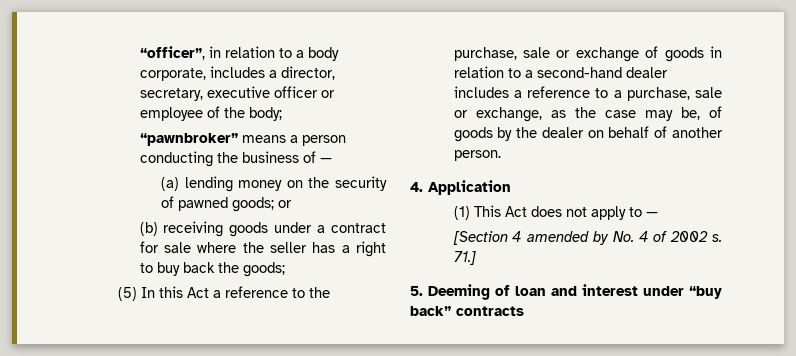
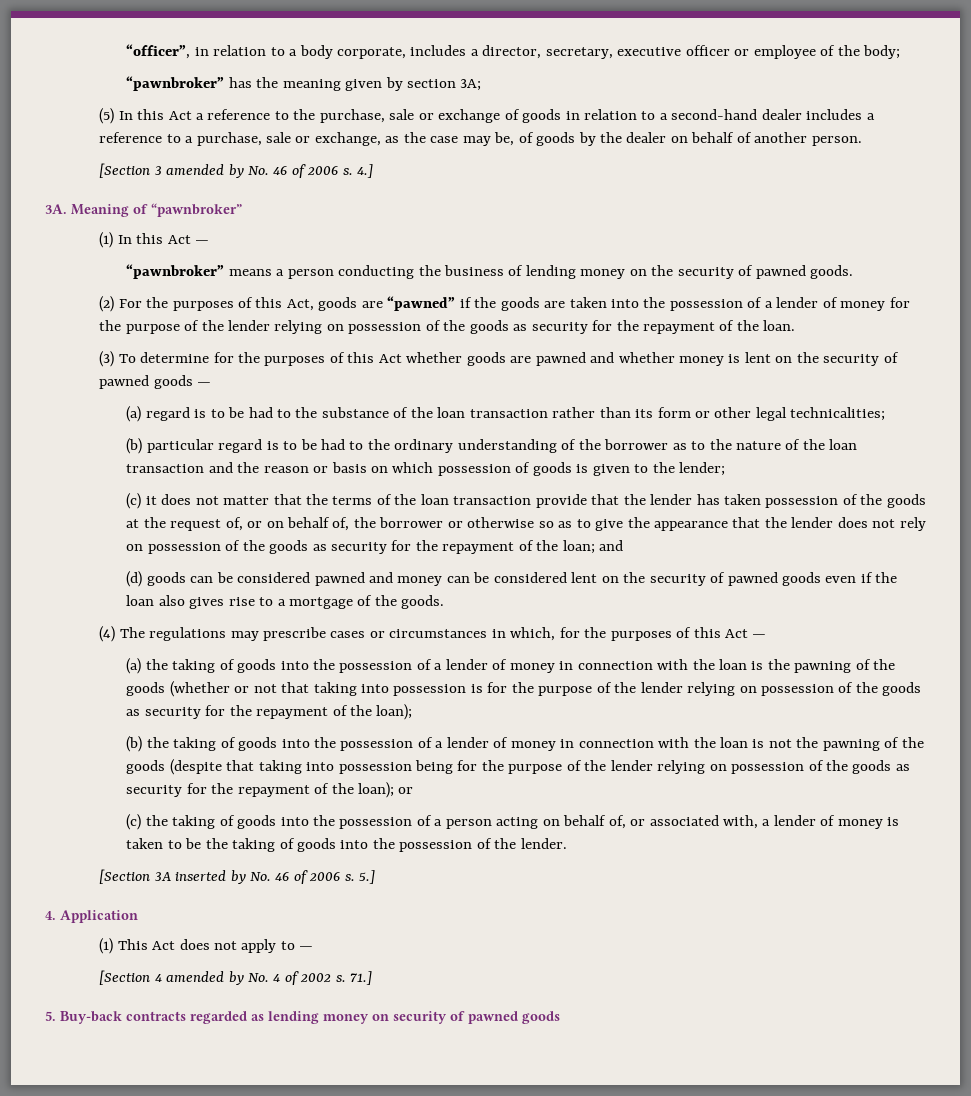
[241,135,346,146] [139,151,332,167] [161,176,387,192] [161,196,293,212] [139,221,386,237] [139,241,387,257] [139,262,285,277] means a person conducting the business of — // (a) lending money on the security of pawned goods; or // (b) receiving goods under a contract for sale where the seller has a right to buy back the goods; -> [228,77,482,91] has the meaning given by section 3A;
(501, 155) none -> [99,163,374,178] [45,203,242,217] [99,232,209,248] [126,264,854,279] [99,296,910,312] [99,320,796,334] [99,351,899,367] [99,375,212,389] [126,406,886,422] [126,438,858,454] [126,462,726,476] [126,493,926,509] [126,517,926,531] [126,540,624,554] [126,571,898,587] [126,595,445,609] [99,626,767,642] [126,658,896,674] [126,681,922,697] [126,704,413,720] [126,736,924,752] [126,759,910,775] [126,782,414,798] [126,814,900,830] [126,838,567,852] [99,869,376,884] // [Section 3 amended by No. 46 of 2006 s. 4.] // 3A. Meaning of “pawnbroker” // (1) In this Act — // “pawnbroker” means a person conducting the business of lending money on the security of pawned goods. // (2) For the purposes of this Act, goods are “pawned” if the goods are taken into the possession of a lender of money for the purpose of the lender relying on possession of the goods as security for the repayment of the loan. // (3) To determine for the purposes of this Act whether goods are pawned and whether money is lent on the security of pawned goods — // (a) regard is to be had to the substance of the loan transaction rather than its form or other legal technicalities; // (b) particular regard is to be had to the ordinary understanding of the borrower as to the nature of the loan transaction and the reason or basis on which possession of goods is given to the lender; // (c) it does not matter that the terms of the loan transaction provide that the lender has taken possession of the goods at the request of, or on behalf of, the borrower or otherwise so as to give the appearance that the lender does not rely on possession of the goods as security for the repayment of the loan; and // (d) goods can be considered pawned and money can be considered lent on the security of pawned goods even if the loan also gives rise to a mortgage of the goods. // (4) The regulations may prescribe cases or circumstances in which, for the purposes of this Act — // (a) the taking of goods into the possession of a lender of money in connection with the loan is the pawning of the goods (whether or not that taking into possession is for the purpose of the lender relying on possession of the goods as security for the repayment of the loan); // (b) the taking of goods into the possession of a lender of money in connection with the loan is not the pawning of the goods (despite that taking into possession being for the purpose of the lender relying on possession of the goods as security for the repayment of the loan); or // (c) the taking of goods into the possession of a person acting on behalf of, or associated with, a lender of money is taken to be the taking of goods into the possession of the lender. // [Section 3A inserted by No. 46 of 2006 s. 5.]
[428,284,722,300] [410,306,524,316] Deeming of loan and interest under “buy back” contracts -> [60,1011,560,1024] Buy-back contracts regarded as lending money on security of pawned goods

